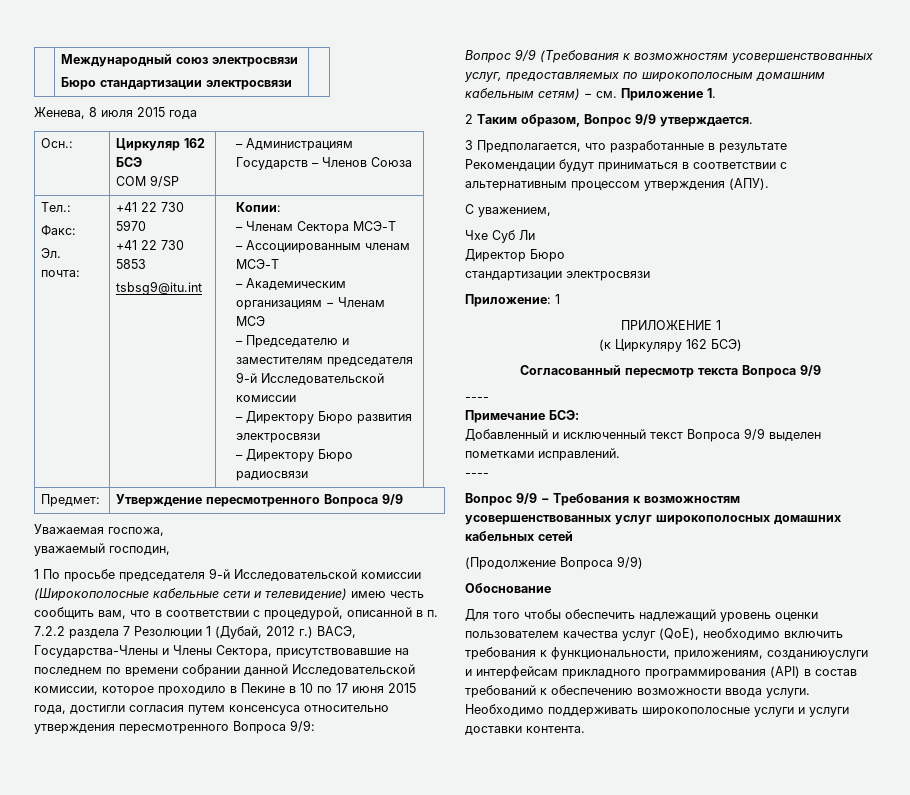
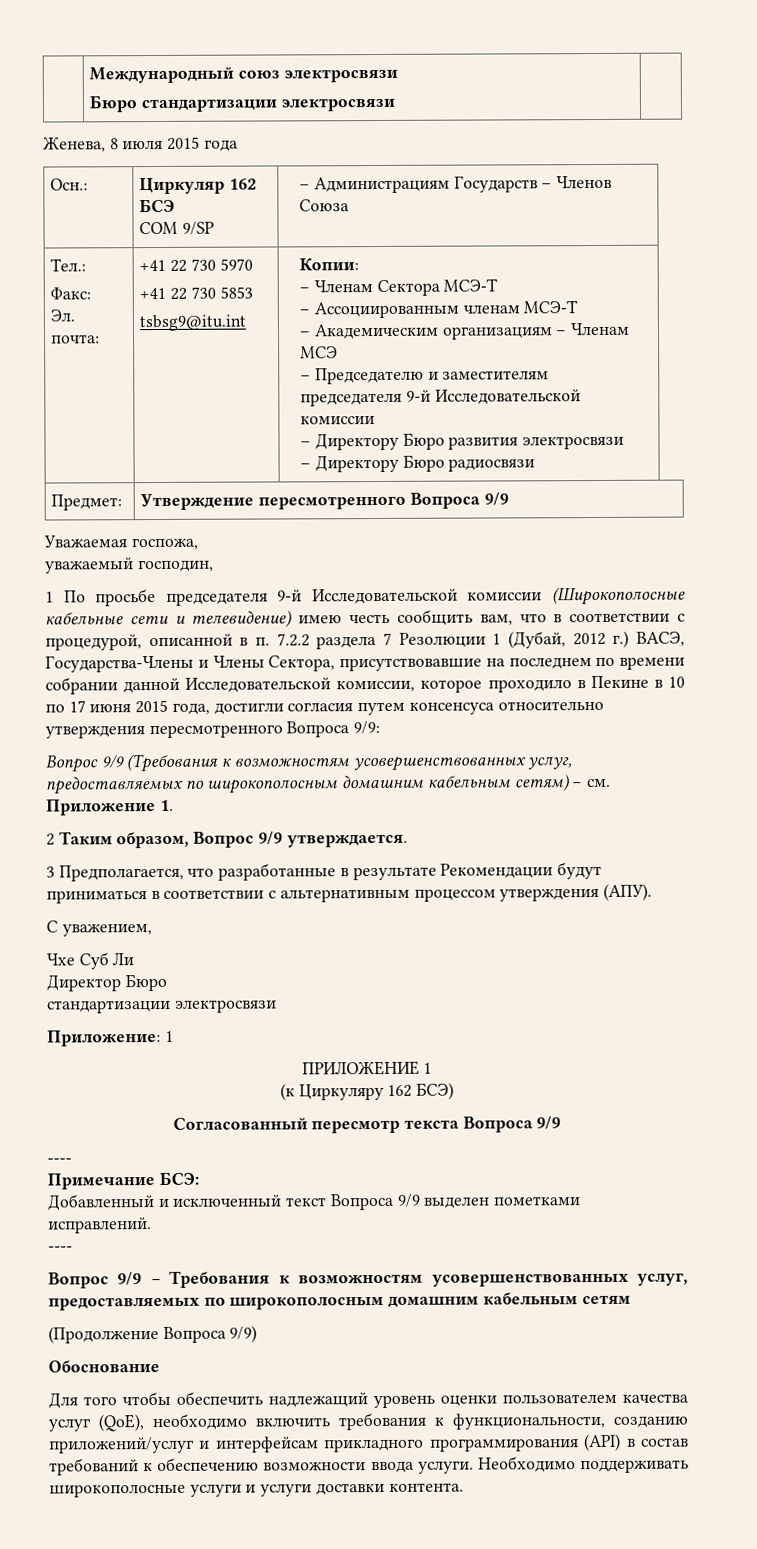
[615,515,841,525] [465,531,573,541] услуг широкополосных домашних кабельных сетей -> [637,1272,688,1286] [48,1292,631,1311] услуг, предоставляемых по широкополосным домашним кабельным сетям
[674,650,868,660] приложениям, созданиюуслуги -> [613,1415,688,1428] [49,1436,194,1454] созданию приложений/услуг

